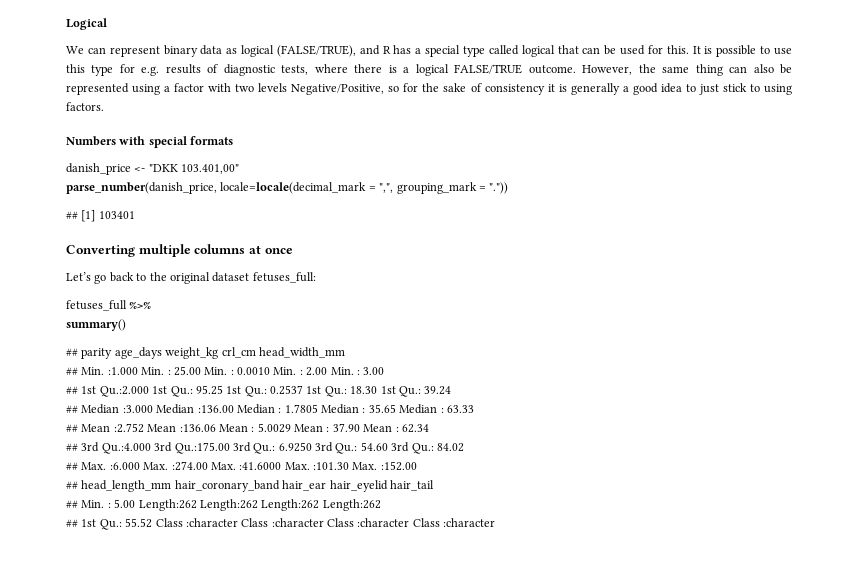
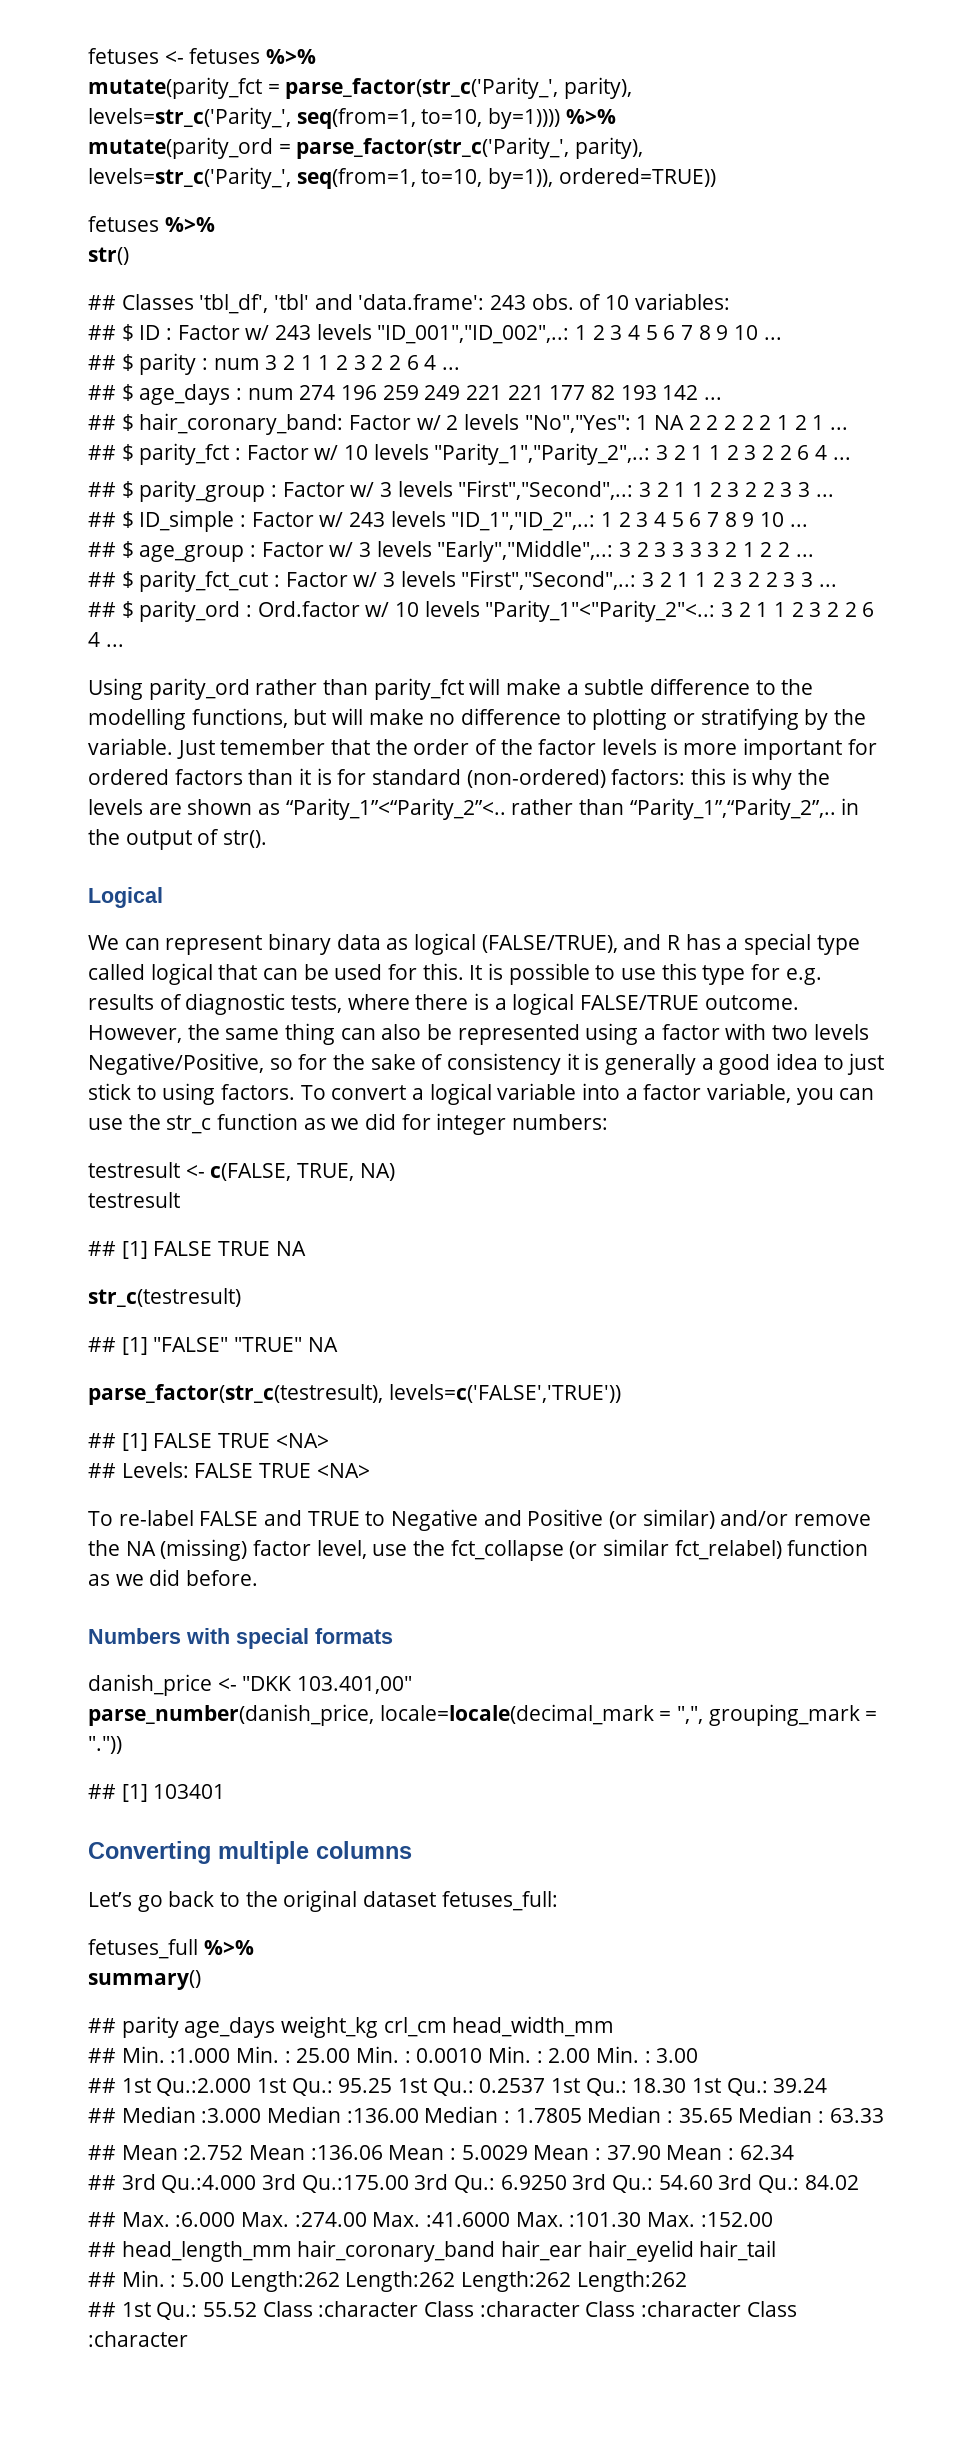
(66, 24) none -> [88,48,317,64] [88,77,633,99] [88,107,616,129] [88,137,644,159] [88,167,716,189] [88,216,215,232] [88,247,129,265] [88,293,730,314] [88,324,782,344] [88,353,461,375] [88,384,723,405] [88,413,849,435] [88,443,851,465] [88,480,834,502] [88,510,808,532] [88,540,814,562] [88,570,837,592] [88,600,875,622] [88,632,124,647] [88,678,814,700] [88,708,867,730] [88,738,877,760] [88,768,831,790] [88,798,860,820] [88,829,268,850] fetuses <- fetuses %>% // mutate(parity_fct = parse_factor(str_c('Parity_', parity), // levels=str_c('Parity_', seq(from=1, to=10, by=1)))) %>% // mutate(parity_ord = parse_factor(str_c('Parity_', parity), // levels=str_c('Parity_', seq(from=1, to=10, by=1)), ordered=TRUE)) // fetuses %>% // str() // ## Classes 'tbl_df', 'tbl' and 'data.frame': 243 obs. of 10 variables: // ## $ ID : Factor w/ 243 levels "ID_001","ID_002",..: 1 2 3 4 5 6 7 8 9 10 ... // ## $ parity : num 3 2 1 1 2 3 2 2 6 4 ... // ## $ age_days : num 274 196 259 249 221 221 177 82 193 142 ... // ## $ hair_coronary_band: Factor w/ 2 levels "No","Yes": 1 NA 2 2 2 2 2 1 2 1 ... // ## $ parity_fct : Factor w/ 10 levels "Parity_1","Parity_2",..: 3 2 1 1 2 3 2 2 6 4 ... // ## $ parity_group : Factor w/ 3 levels "First","Second",..: 3 2 1 1 2 3 2 2 3 3 ... // ## $ ID_simple : Factor w/ 243 levels "ID_1","ID_2",..: 1 2 3 4 5 6 7 8 9 10 ... // ## $ age_group : Factor w/ 3 levels "Early","Middle",..: 3 2 3 3 3 3 2 1 2 2 ... // ## $ parity_fct_cut : Factor w/ 3 levels "First","Second",..: 3 2 1 1 2 3 2 2 3 3 ... // ## $ parity_ord : Ord.factor w/ 10 levels "Parity_1"<"Parity_2"<..: 3 2 1 1 2 3 2 2 6 4 ... // Using parity_ord rather than parity_fct will make a subtle difference to the modelling functions, but will make no difference to plotting or stratifying by the variable. Just temember that the order of the factor levels is more important for ordered factors than it is for standard (non-ordered) factors: this is why the levels are shown as “Parity_1”<“Parity_2”<.. rather than “Parity_1”,“Parity_2”,.. in the output of str(). //
(104, 106) none -> [300,1083,875,1105] [88,1113,609,1135] [88,1162,395,1181] [88,1192,180,1208] [88,1241,306,1259] [88,1288,241,1307] [88,1337,338,1355] [88,1384,621,1405] [88,1433,329,1451] [88,1462,370,1478] [88,1509,872,1531] [88,1539,869,1561] [88,1569,259,1586] To convert a logical variable into a factor variable, you can use the str_c function as we did for integer numbers: // testresult <- c(FALSE, TRUE, NA) // testresult // ## [1] FALSE TRUE NA // str_c(testresult) // ## [1] "FALSE" "TRUE" NA // parse_factor(str_c(testresult), levels=c('FALSE','TRUE')) // ## [1] FALSE TRUE <NA> // ## Levels: FALSE TRUE <NA> // To re-label FALSE and TRUE to Negative and Positive (or similar) and/or remove the NA (missing) factor level, use the fct_collapse (or similar fct_relabel) function as we did before.
[248,245,293,254] at once -> (412, 1850) none

